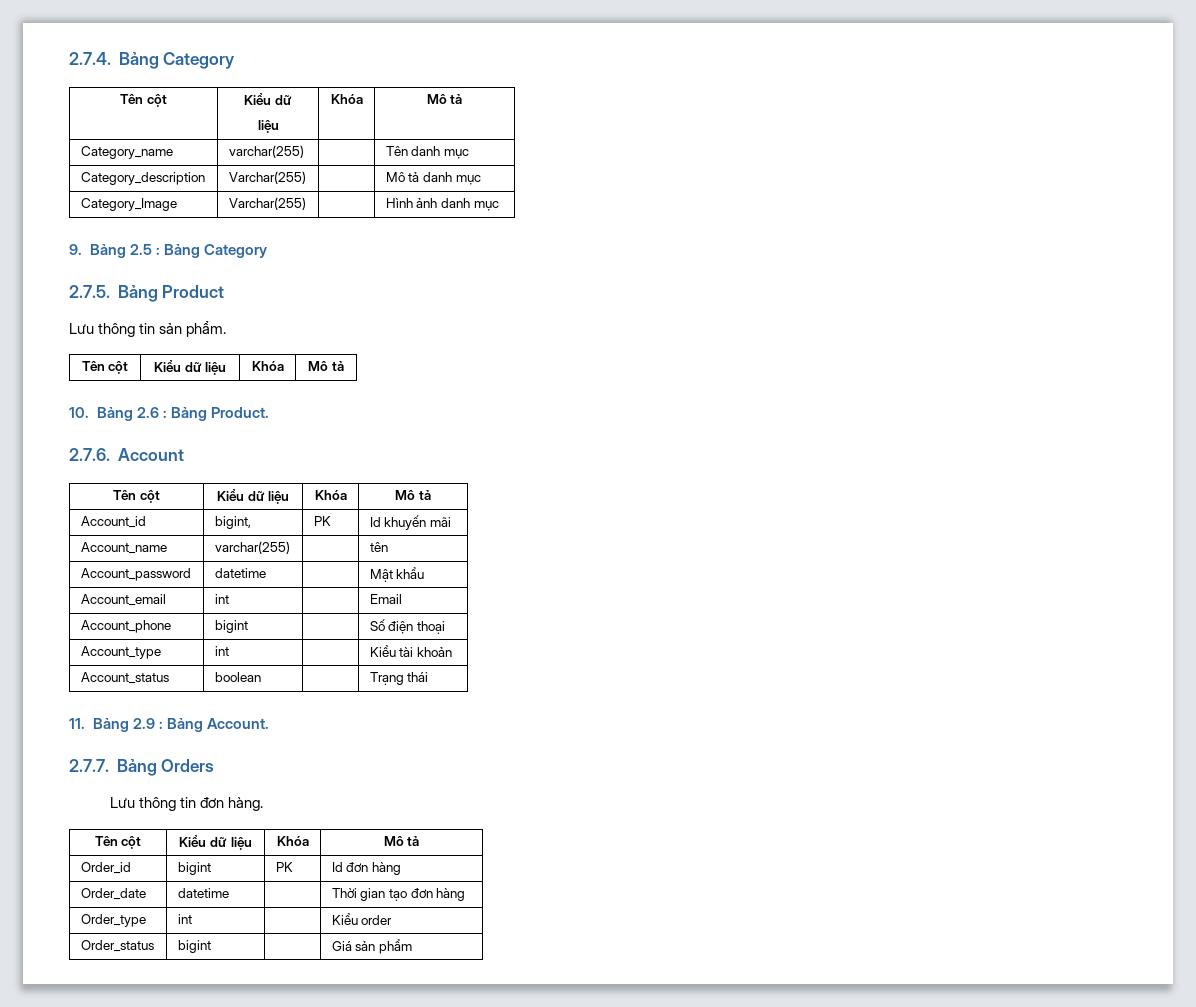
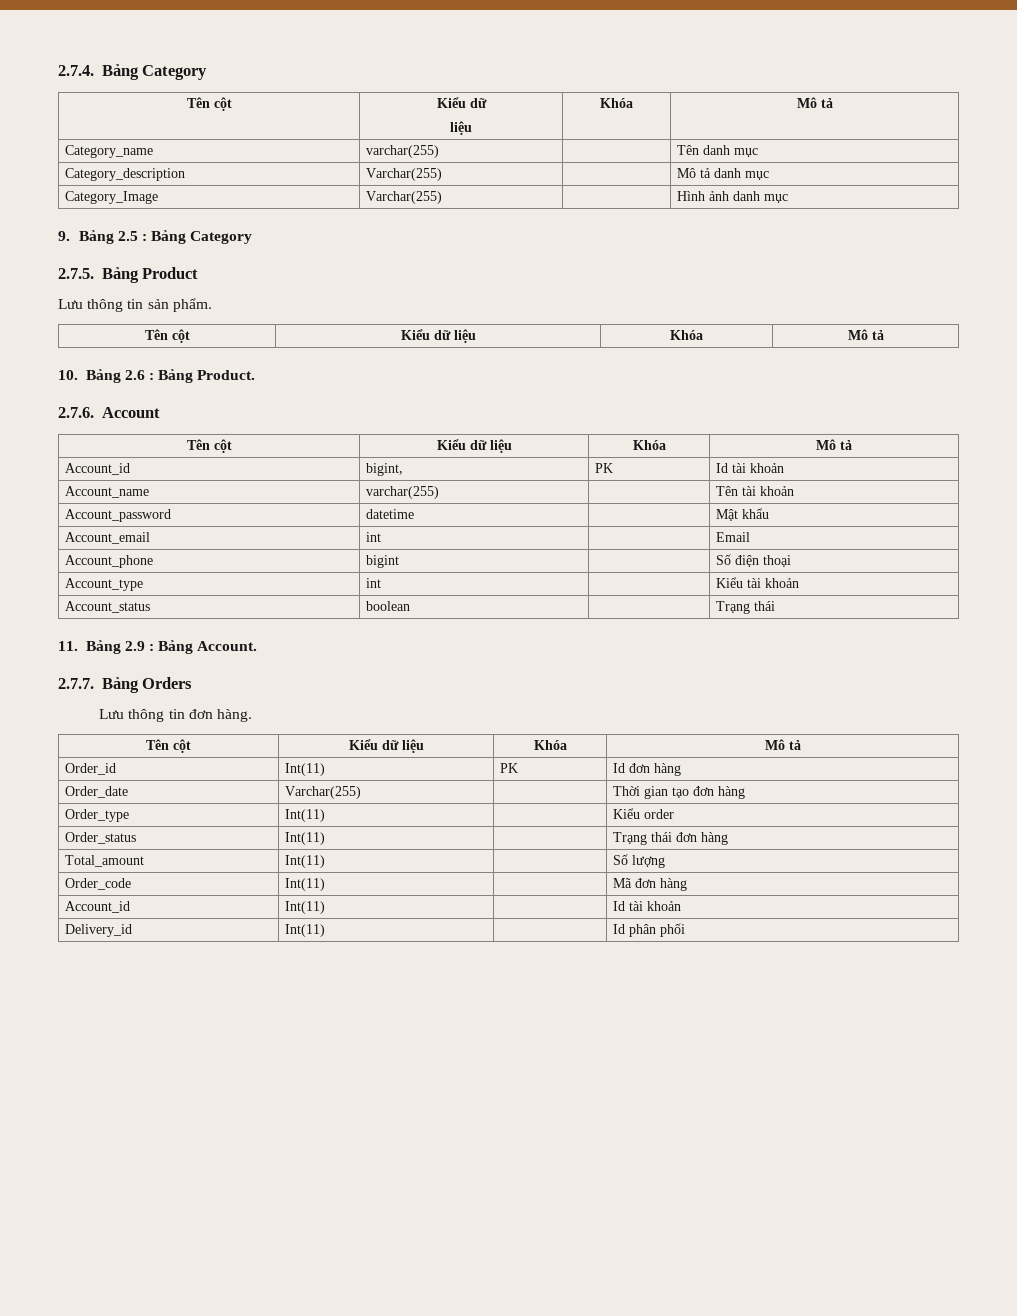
[384,515,451,530] khuyến mãi -> [732,463,785,473] tài khoản
[369,542,388,552] tên -> [716,486,795,496] Tên tài khoản
[177,862,211,875] bigint -> [285,763,326,776] Int(11)
[177,888,229,898] datetime -> [285,786,362,799] Varchar(255)
[177,914,192,924] int -> [285,809,326,822] Int(11)
[177,940,211,953] [331,939,412,954] bigint | | Giá sản phẩm -> [285,832,326,845] [613,832,729,845] [65,855,145,867] [285,855,326,868] [613,854,666,868] [65,878,132,890] [285,878,326,891] [613,878,688,891] [65,901,131,913] [285,901,326,914] [613,901,682,911] [65,924,133,937] [285,924,326,937] [613,923,686,937] Int(11) | | Trạng thái đơn hàng // Total_amount | Int(11) | | Số lượng // Order_code | Int(11) | | Mã đơn hàng // Account_id | Int(11) | | Id tài khoản // Delivery_id | Int(11) | | Id phân phối

